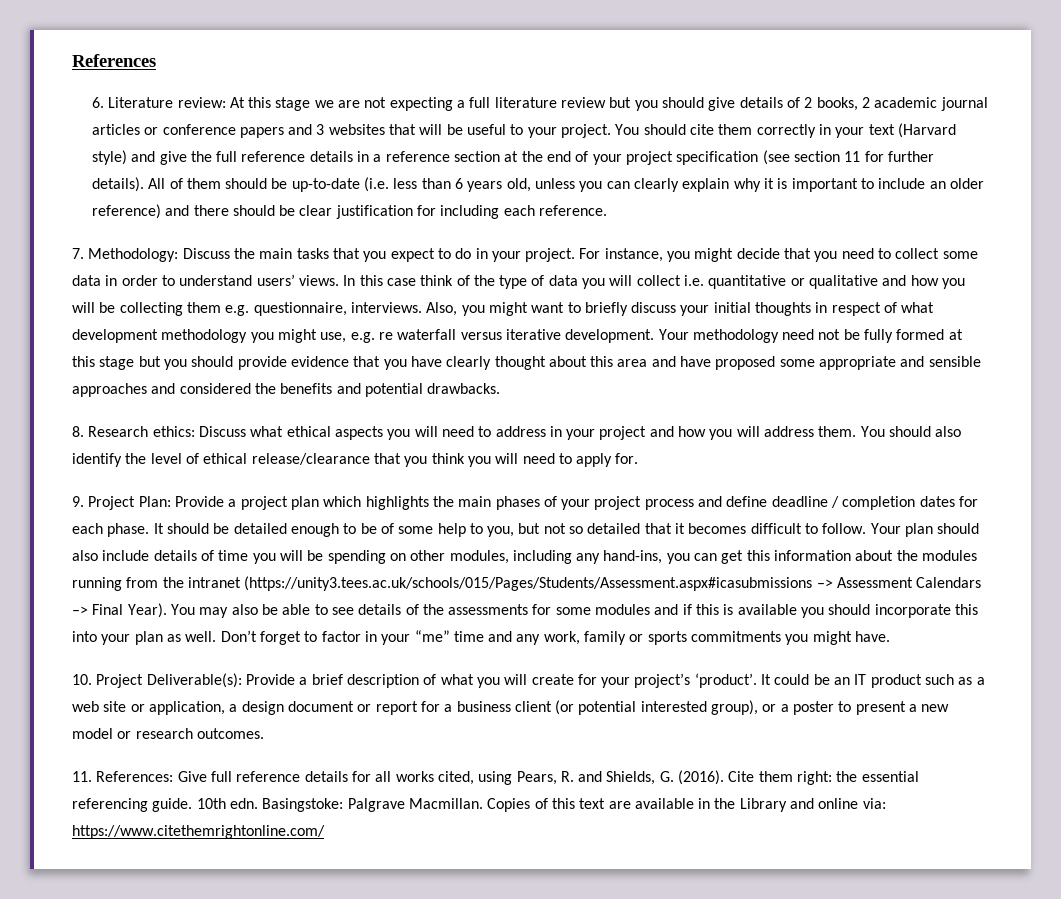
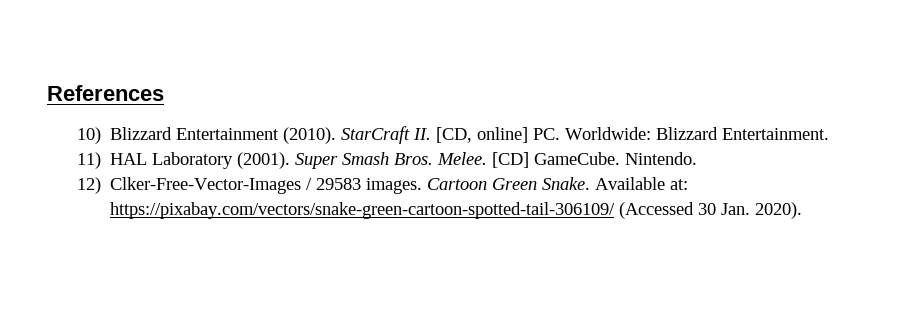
[91,97,988,111] [91,123,956,138] [91,150,934,165] [91,177,984,192] [91,204,608,219] [72,248,978,262] [72,274,966,289] [72,302,935,316] [72,329,963,343] [72,356,981,370] [72,383,501,397] [72,426,962,440] [72,453,639,467] [72,496,979,510] [72,523,980,537] [72,550,978,564] [72,576,982,591] [72,603,979,618] [72,630,891,645] [72,673,985,688] [72,700,950,715] [72,728,264,739] [72,770,919,785] [72,798,886,812] [72,825,325,839] 6. Literature review: At this stage we are not expecting a full literature review but you should give details of 2 books, 2 academic journal articles or conference papers and 3 websites that will be useful to your project. You should cite them correctly in your text (Harvard style) and give the full reference details in a reference section at the end of your project specification (see section 11 for further details). All of them should be up-to-date (i.e. less than 6 years old, unless you can clearly explain why it is important to include an older reference) and there should be clear justification for including each reference. // 7. Methodology: Discuss the main tasks that you expect to do in your project. For instance, you might decide that you need to collect some data in order to understand users’ views. In this case think of the type of data you will collect i.e. quantitative or qualitative and how you will be collecting them e.g. questionnaire, interviews. Also, you might want to briefly discuss your initial thoughts in respect of what development methodology you might use, e.g. re waterfall versus iterative development. Your methodology need not be fully formed at this stage but you should provide evidence that you have clearly thought about this area and have proposed some appropriate and sensible approaches and considered the benefits and potential drawbacks. // 8. Research ethics: Discuss what ethical aspects you will need to address in your project and how you will address them. You should also identify the level of ethical release/clearance that you think you will need to apply for. // 9. Project Plan: Provide a project plan which highlights the main phases of your project process and define deadline / completion dates for each phase. It should be detailed enough to be of some help to you, but not so detailed that it becomes difficult to follow. Your plan should also include details of time you will be spending on other modules, including any hand-ins, you can get this information about the modules running from the intranet (https://unity3.tees.ac.uk/schools/015/Pages/Students/Assessment.aspx#icasubmissions –> Assessment Calendars –> Final Year). You may also be able to see details of the assessments for some modules and if this is available you should incorporate this into your plan as well. Don’t forget to factor in your “me” time and any work, family or sports commitments you might have. // 10. Project Deliverable(s): Provide a brief description of what you will create for your project’s ‘product’. It could be an IT product such as a web site or application, a design document or report for a business client (or potential interested group), or a poster to present a new model or research outcomes. // 11. References: Give full reference details for all works cited, using Pears, R. and Shields, G. (2016). Cite them right: the essential referencing guide. 10th edn. Basingstoke: Palgrave Macmillan. Copies of this text are available in the Library and online via: https://www.citethemrightonline.com/ -> [76,126,830,144] [76,152,698,169] [76,177,689,194] [110,202,803,219] 10) Blizzard Entertainment (2010). StarCraft II. [CD, online] PC. Worldwide: Blizzard Entertainment. // 11) HAL Laboratory (2001). Super Smash Bros. Melee. [CD] GameCube. Nintendo. // 12) Clker-Free-Vector-Images / 29583 images. Cartoon Green Snake. Available at: https://pixabay.com/vectors/snake-green-cartoon-spotted-tail-306109/ (Accessed 30 Jan. 2020).

